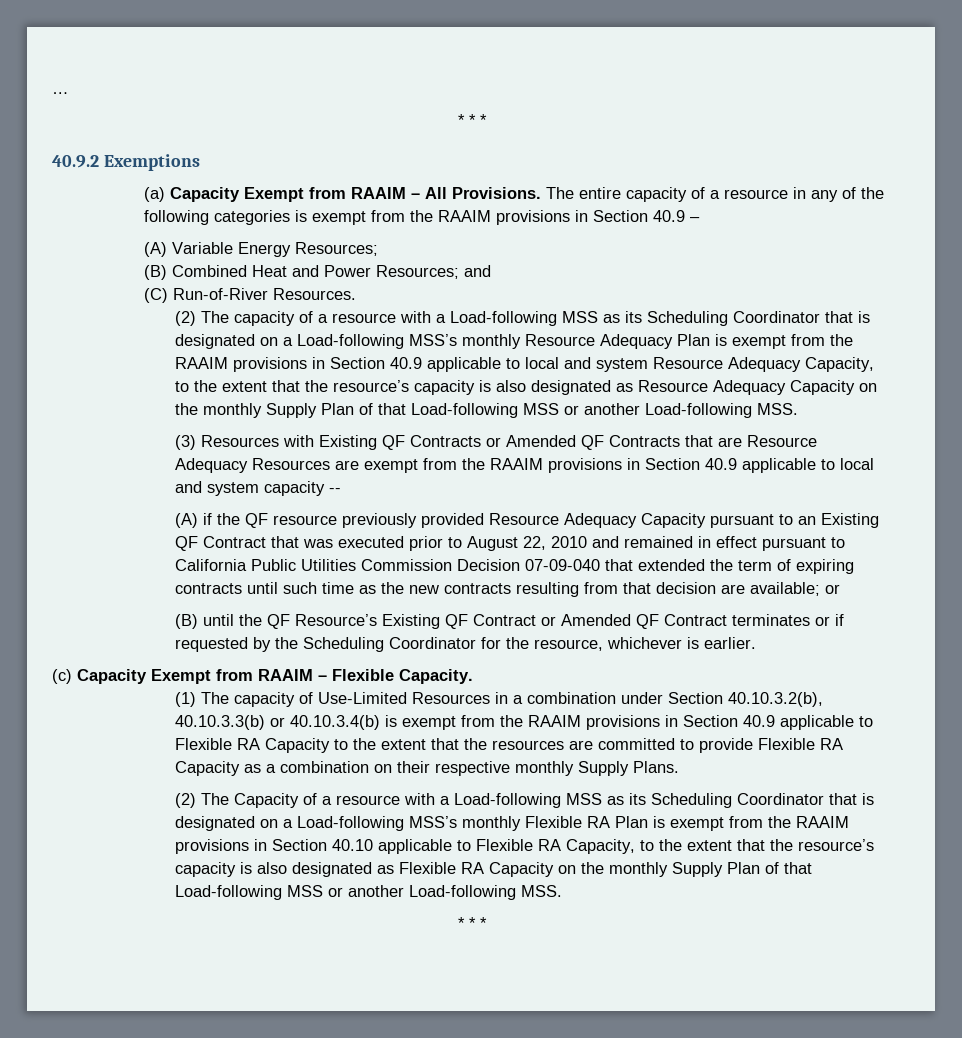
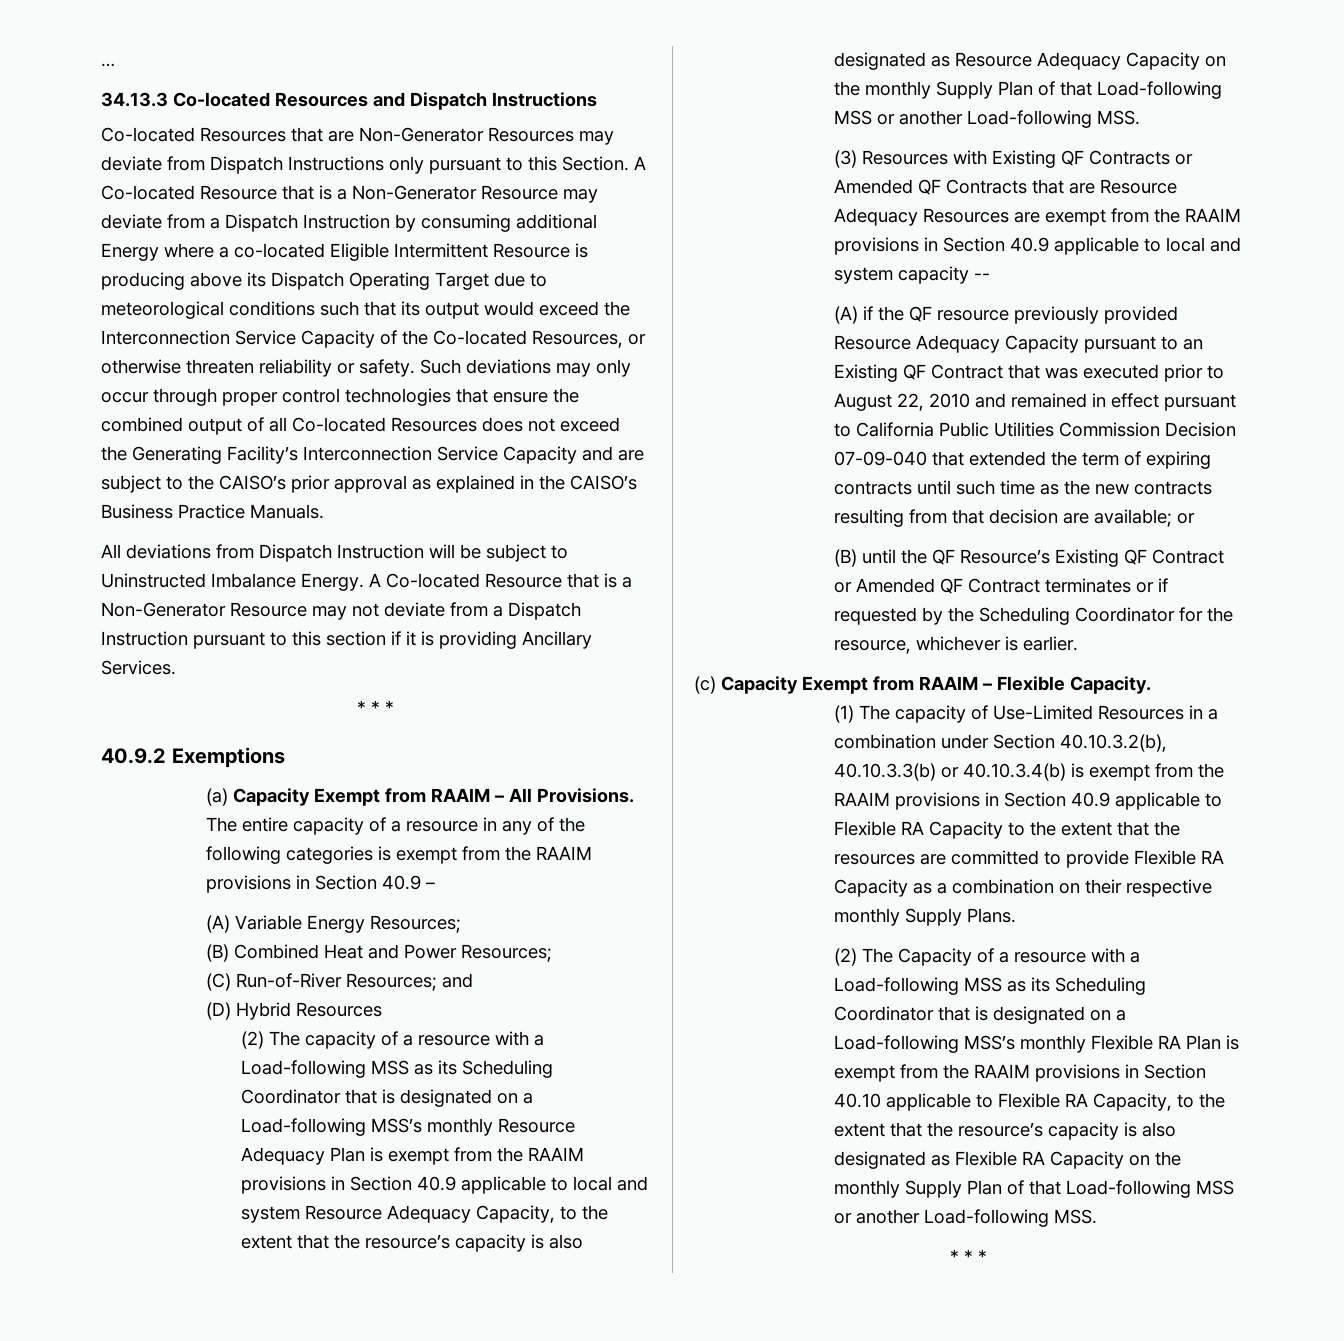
(69, 93) none -> [101,92,597,110] [101,127,614,145] [101,156,646,174] [101,185,598,203] [101,214,597,232] [101,243,588,261] [101,272,547,290] [101,301,630,319] [101,330,646,348] [101,359,631,377] [101,388,579,406] [101,417,620,435] [101,446,644,464] [101,475,637,493] [101,504,324,519] [101,544,568,562] [101,573,632,591] [101,602,581,620] [101,631,592,649] [101,660,176,675] // 34.13.3 Co-located Resources and Dispatch Instructions // Co-located Resources that are Non-Generator Resources may deviate from Dispatch Instructions only pursuant to this Section. A Co-located Resource that is a Non-Generator Resource may deviate from a Dispatch Instruction by consuming additional Energy where a co-located Eligible Intermittent Resource is producing above its Dispatch Operating Target due to meteorological conditions such that its output would exceed the Interconnection Service Capacity of the Co-located Resources, or otherwise threaten reliability or safety. Such deviations may only occur through proper control technologies that ensure the combined output of all Co-located Resources does not exceed the Generating Facility’s Interconnection Service Capacity and are subject to the CAISO’s prior approval as explained in the CAISO’s Business Practice Manuals. // All deviations from Dispatch Instruction will be subject to Uninstructed Imbalance Energy. A Co-located Resource that is a Non-Generator Resource may not deviate from a Dispatch Instruction pursuant to this section if it is providing Ancillary Services.
[464,265,492,277] and -> (553, 953) none
[273,288,357,300] Resources. -> [346,973,474,991] [206,1002,383,1020] Resources; and // (D) Hybrid Resources

